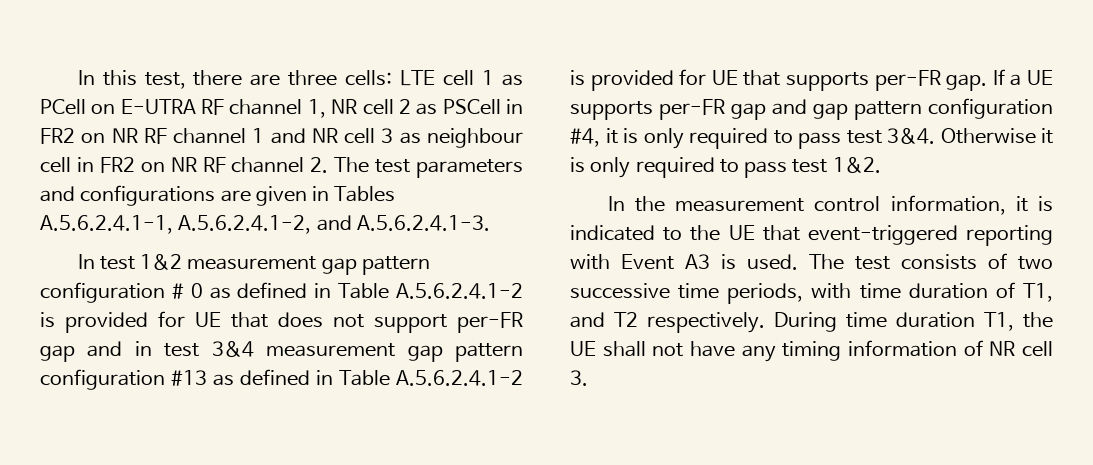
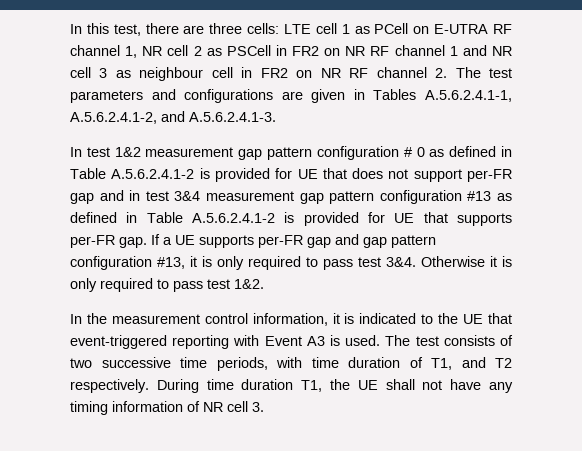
[570,128,600,147] #4, -> [157,257,185,269] #13,

